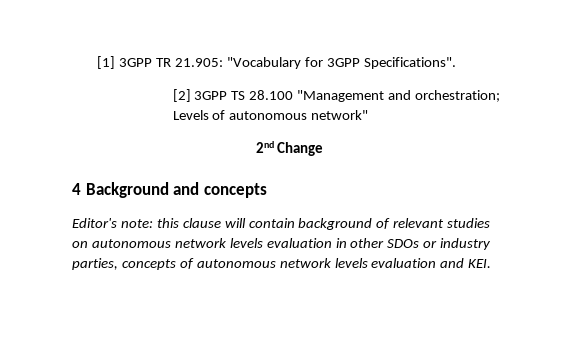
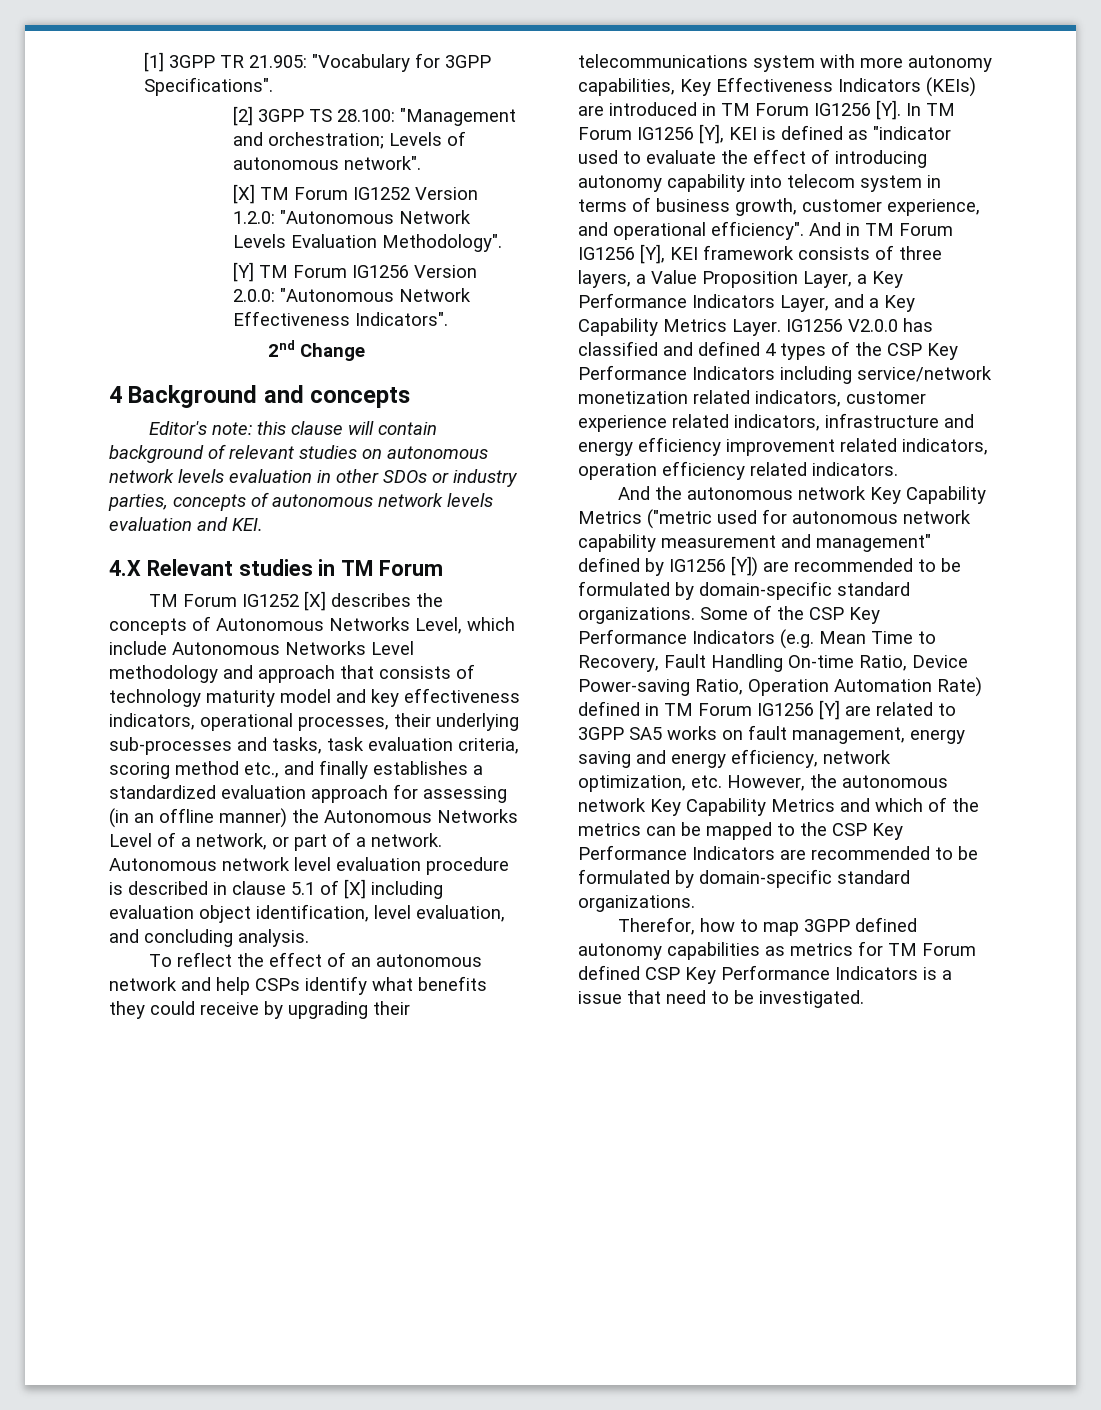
[249,90,294,100] 28.100 -> [337,109,396,122] 28.100:
[311,110,369,120] network" -> [344,156,422,170] [233,184,479,204] [233,210,472,224] [233,234,503,252] [233,262,478,282] [233,288,472,302] [233,311,449,326] network". // [X] TM Forum IG1252 Version 1.2.0: "Autonomous Network Levels Evaluation Methodology". // [Y] TM Forum IG1256 Version 2.0.0: "Autonomous Network Effectiveness Indicators".
(492, 263) none -> [109,559,444,576] [148,591,443,611] [109,616,515,635] [109,641,414,655] [109,664,475,683] [109,688,520,707] [109,713,519,731] [109,737,519,755] [109,760,483,779] [109,784,507,803] [109,808,518,828] [109,832,442,851] [109,857,509,875] [109,879,443,899] [109,904,505,923] [109,929,309,947] [148,952,482,967] [109,976,487,995] [109,1001,410,1019] [578,54,992,72] [578,77,976,97] [578,100,955,120] [578,124,951,144] [578,149,927,168] [578,174,941,192] [578,197,980,216] [578,221,953,240] [578,244,942,264] [578,270,903,288] [578,293,915,312] [578,318,933,336] [578,341,958,360] [578,365,992,384] [578,390,926,407] [578,413,974,432] [578,437,988,456] [578,461,898,480] [617,486,986,504] [578,509,971,529] [578,534,931,552] [578,556,961,577] [578,581,910,600] [578,605,880,624] [578,629,936,649] [578,654,968,672] [578,677,982,697] [578,700,956,720] [578,725,965,744] [578,749,891,768] [578,774,948,792] [578,797,979,816] [578,822,903,840] [578,845,978,860] [578,869,910,888] [578,895,695,912] [617,917,917,936] [578,941,976,960] [578,965,952,984] [578,990,864,1008] // 4.X Relevant studies in TM Forum // TM Forum IG1252 [X] describes the concepts of Autonomous Networks Level, which include Autonomous Networks Level methodology and approach that consists of technology maturity model and key effectiveness indicators, operational processes, their underlying sub-processes and tasks, task evaluation criteria, scoring method etc., and finally establishes a standardized evaluation approach for assessing (in an offline manner) the Autonomous Networks Level of a network, or part of a network. Autonomous network level evaluation procedure is described in clause 5.1 of [X] including evaluation object identification, level evaluation, and concluding analysis. // To reflect the effect of an autonomous network and help CSPs identify what benefits they could receive by upgrading their telecommunications system with more autonomy capabilities, Key Effectiveness Indicators (KEIs) are introduced in TM Forum IG1256 [Y]. In TM Forum IG1256 [Y], KEI is defined as "indicator used to evaluate the effect of introducing autonomy capability into telecom system in terms of business growth, customer experience, and operational efficiency". And in TM Forum IG1256 [Y], KEI framework consists of three layers, a Value Proposition Layer, a Key Performance Indicators Layer, and a Key Capability Metrics Layer. IG1256 V2.0.0 has classified and defined 4 types of the CSP Key Performance Indicators including service/network monetization related indicators, customer experience related indicators, infrastructure and energy efficiency improvement related indicators, operation efficiency related indicators. // And the autonomous network Key Capability Metrics ("metric used for autonomous network capability measurement and management" defined by IG1256 [Y]) are recommended to be formulated by domain-specific standard organizations. Some of the CSP Key Performance Indicators (e.g. Mean Time to Recovery, Fault Handling On-time Ratio, Device Power-saving Ratio, Operation Automation Rate) defined in TM Forum IG1256 [Y] are related to 3GPP SA5 works on fault management, energy saving and energy efficiency, network optimization, etc. However, the autonomous network Key Capability Metrics and which of the metrics can be mapped to the CSP Key Performance Indicators are recommended to be formulated by domain-specific standard organizations. // Therefor, how to map 3GPP defined autonomy capabilities as metrics for TM Forum defined CSP Key Performance Indicators is a issue that need to be investigated.

